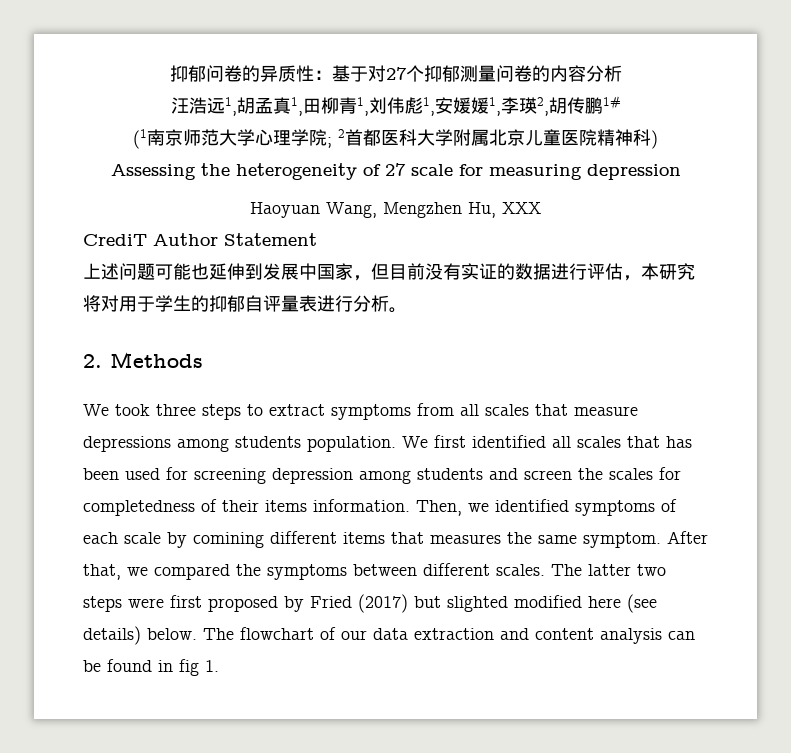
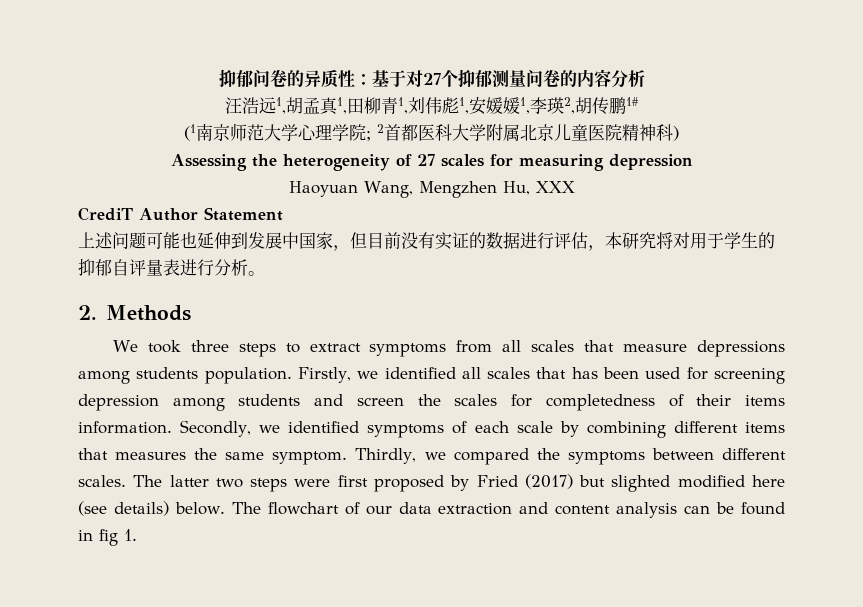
[410,164,453,176] scale -> [440,154,484,167] scales
[402,435,466,448] We first -> [297,367,379,383] Firstly, we
[416,500,462,516] Then, -> [180,420,252,437] Secondly,
[193,532,264,548] comining -> [586,421,666,438] combining
[667,531,708,544] [83,564,121,580] After that, -> [355,448,417,464] Thirdly,

